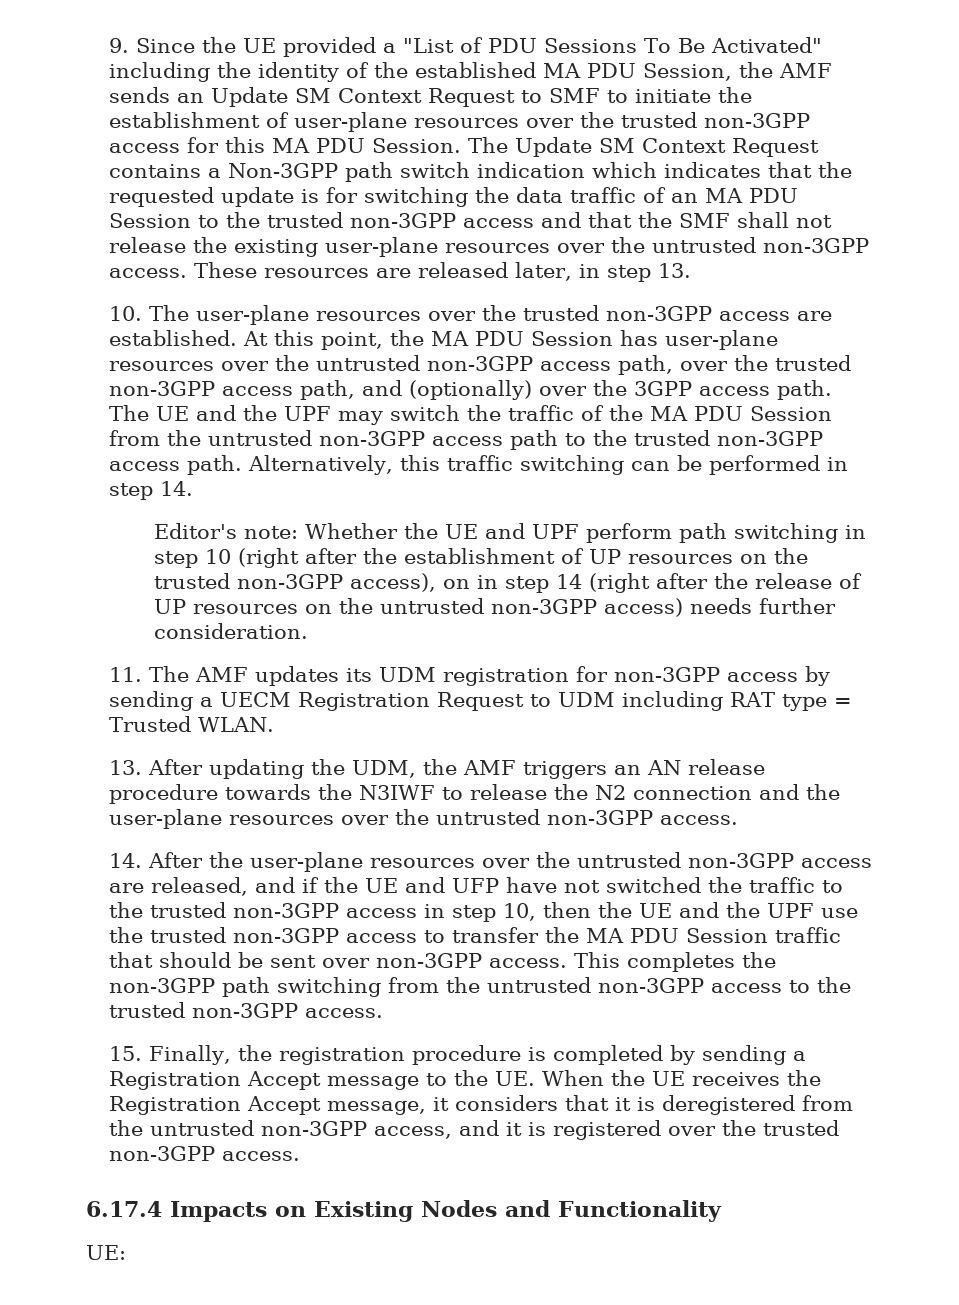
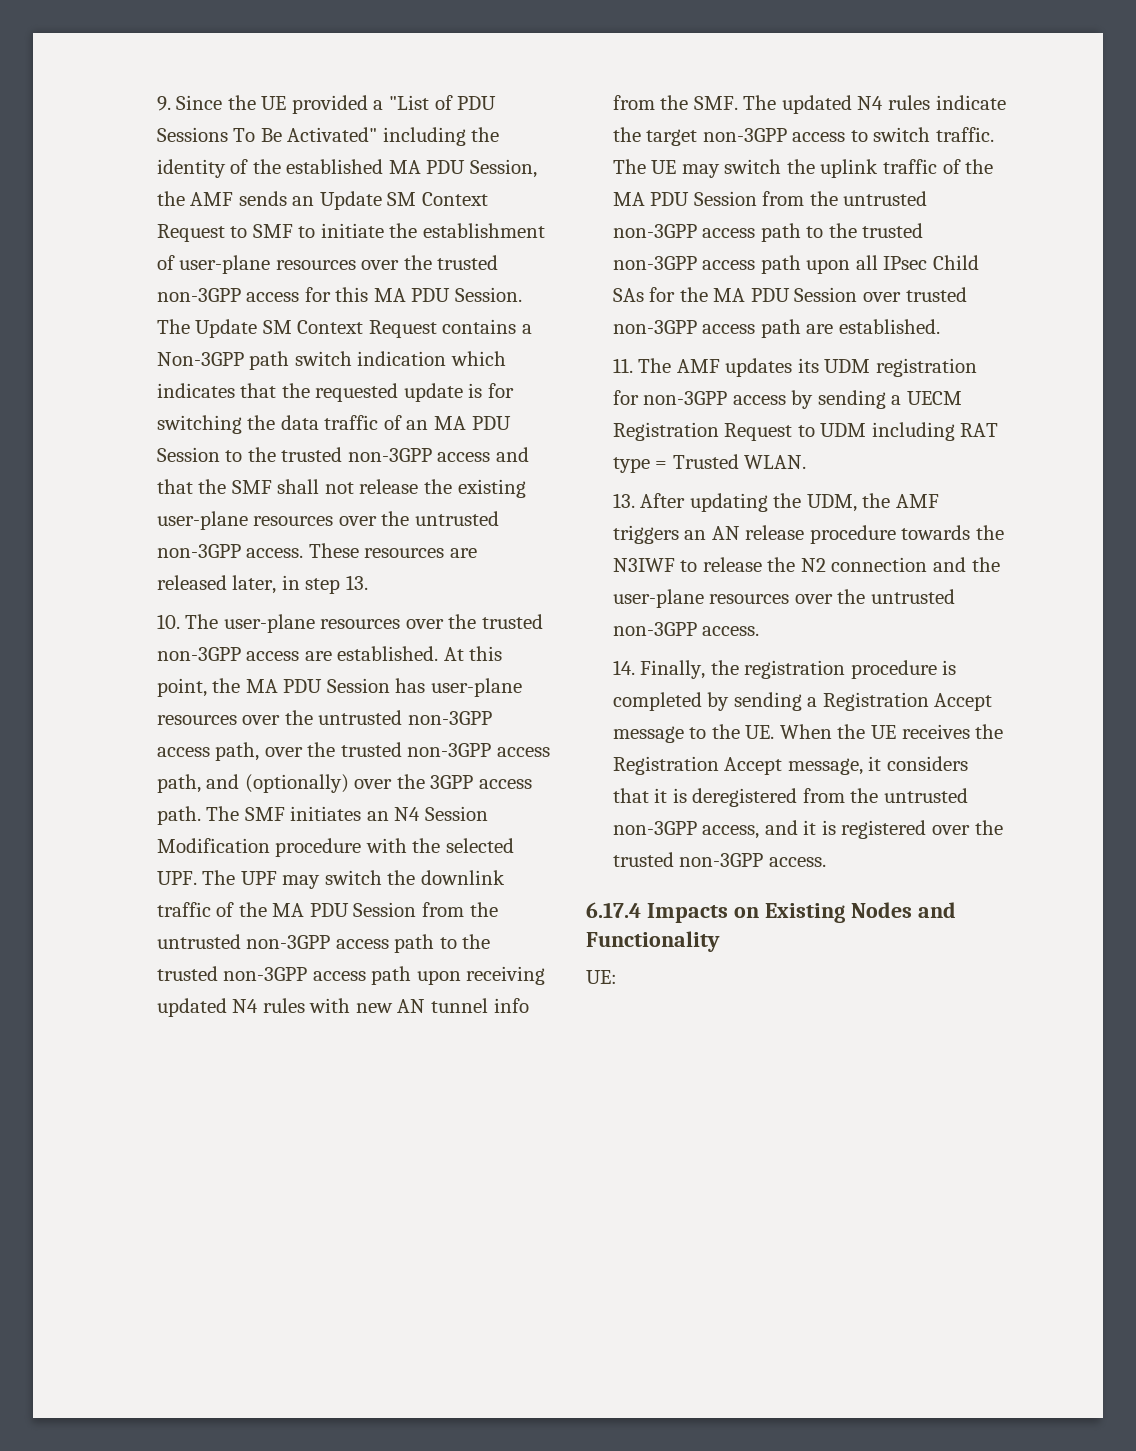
[155,405,277,421] UE and the -> [244,806,488,821] [156,838,514,857] [156,870,236,885] SMF initiates an N4 Session Modification procedure with the selected UPF. The
(501, 413) none -> [420,870,505,885] downlink
[186,455,848,475] [108,481,193,500] [154,523,867,543] [154,548,809,568] [154,573,863,593] [154,598,837,617] [154,623,309,639] path. Alternatively, this traffic switching can be performed in step 14. // Editor's note: Whether the UE and UPF perform path switching in step 10 (right after the establishment of UP resources on the trusted non-3GPP access), on in step 14 (right after the release of UP resources on the untrusted non-3GPP access) needs further consideration. -> [371,966,546,985] [156,998,529,1017] [612,95,1006,114] [612,127,994,146] [612,159,994,178] [612,191,928,206] [612,223,924,242] [612,255,979,274] [612,287,967,302] [612,319,940,338] path upon receiving updated N4 rules with new AN tunnel info from the SMF. The updated N4 rules indicate the target non-3GPP access to switch traffic. The UE may switch the uplink traffic of the MA PDU Session from the untrusted non-3GPP access path to the trusted non-3GPP access path upon all IPsec Child SAs for the MA PDU Session over trusted non-3GPP access path are established.
[147,852,872,872] [108,877,843,896] [108,902,858,922] [108,927,841,943] [108,952,776,972] [108,977,851,997] [108,1002,383,1018] [108,1046,142,1061] After the user-plane resources over the untrusted non-3GPP access are released, and if the UE and UFP have not switched the traffic to the trusted non-3GPP access in step 10, then the UE and the UPF use the trusted non-3GPP access to transfer the MA PDU Session traffic that should be sent over non-3GPP access. This completes the non-3GPP path switching from the untrusted non-3GPP access to the trusted non-3GPP access. // 15. -> (635, 667) none

